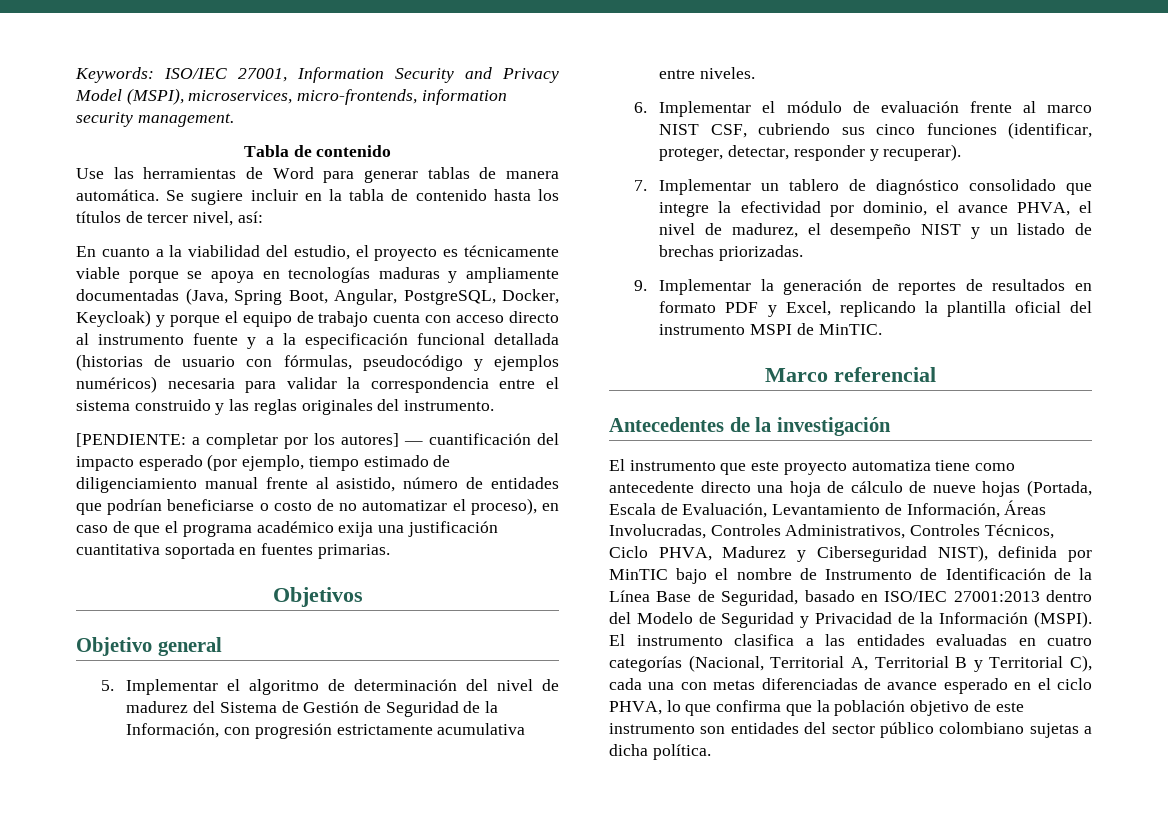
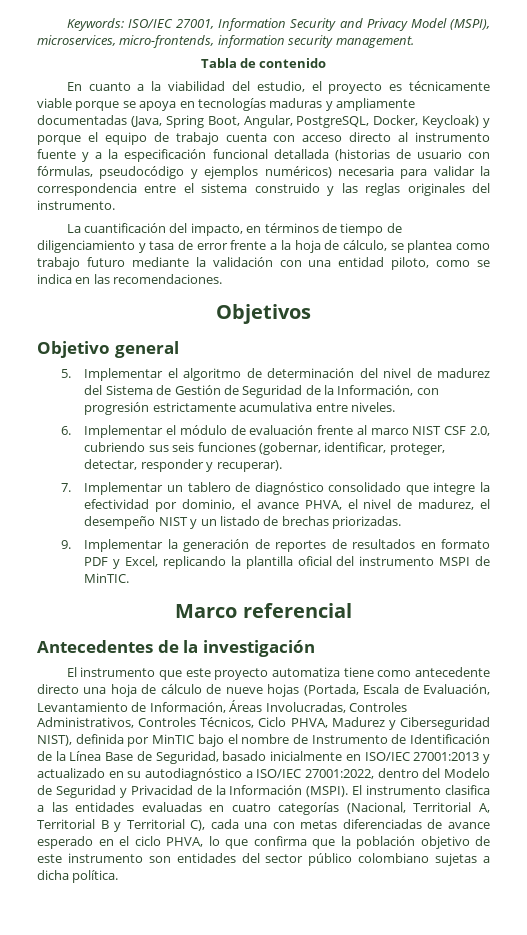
[76,167,559,183] [76,189,559,205] [76,211,263,226] // Use las herramientas de Word para generar tablas de manera automática. Se sugiere incluir en la tabla de contenido hasta los títulos de tercer nivel, así: -> (327, 63) none
[76,433,559,449] [76,454,451,471] [76,477,559,493] [76,498,559,515] [76,521,498,537] [76,543,390,559] [PENDIENTE: a completar por los autores] — cuantificación del impacto esperado (por ejemplo, tiempo estimado de diligenciamiento manual frente al asistido, número de entidades que podrían beneficiarse o costo de no automatizar el proceso), en caso de que el programa académico exija una justificación cuantitativa soportada en fuentes primarias. -> [66,223,402,236] [37,240,490,253] [37,257,490,270] [37,274,223,284] La cuantificación del impacto, en términos de tiempo de diligenciamiento y tasa de error frente a la hoja de cálculo, se plantea como trabajo futuro mediante la validación con una entidad piloto, como se indica en las recomendaciones.
[710,122,1092,139] CSF, cubriendo sus cinco funciones (identificar, -> [444,426,490,436] [84,442,387,455] CSF 2.0, cubriendo sus seis funciones (gobernar, identificar,
(855, 596) none -> [270,751,343,761] inicialmente
(1040, 596) none -> [483,754,491,764] [37,768,374,781] y actualizado en su autodiagnóstico a ISO/IEC 27001:2022,

